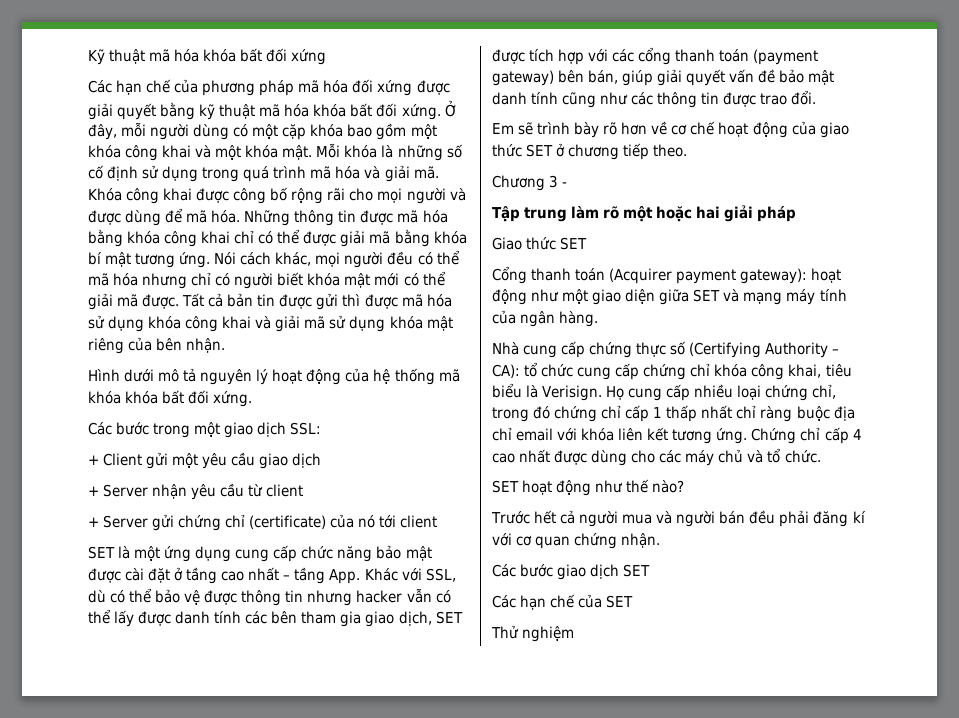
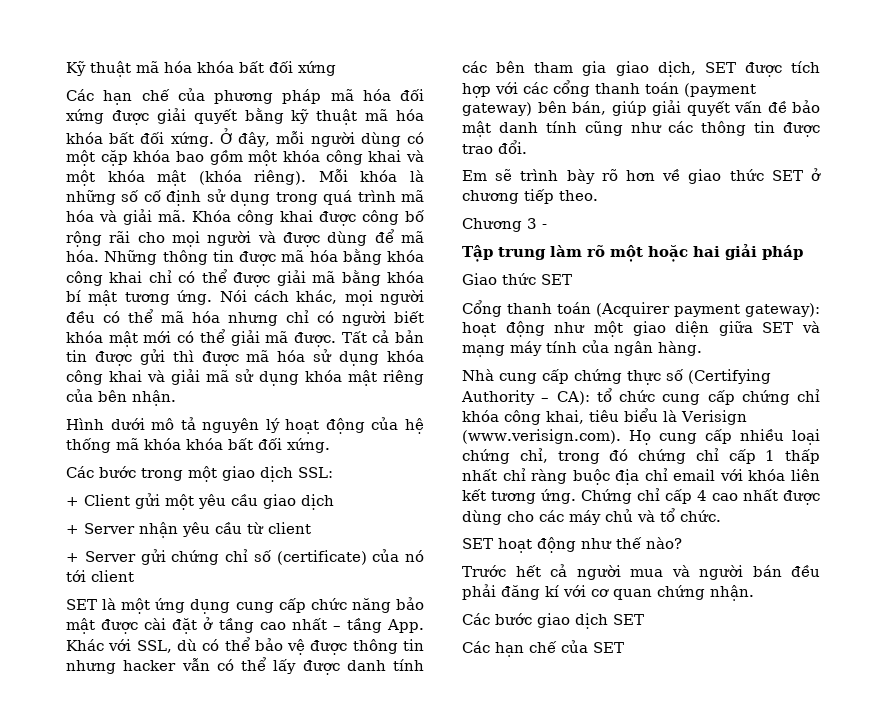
[282,145,313,160] mật. -> [157,170,307,186] mật (khóa riêng).
(246, 521) none -> [253,550,272,562] số
[671,121,816,138] cơ chế hoạt động của -> (681, 175) none
[542,385,603,401] Verisign. -> [681,410,747,425] [462,429,621,444] Verisign (www.verisign.com).
[491,625,575,642] // Thử nghiệm -> (624, 647) none

